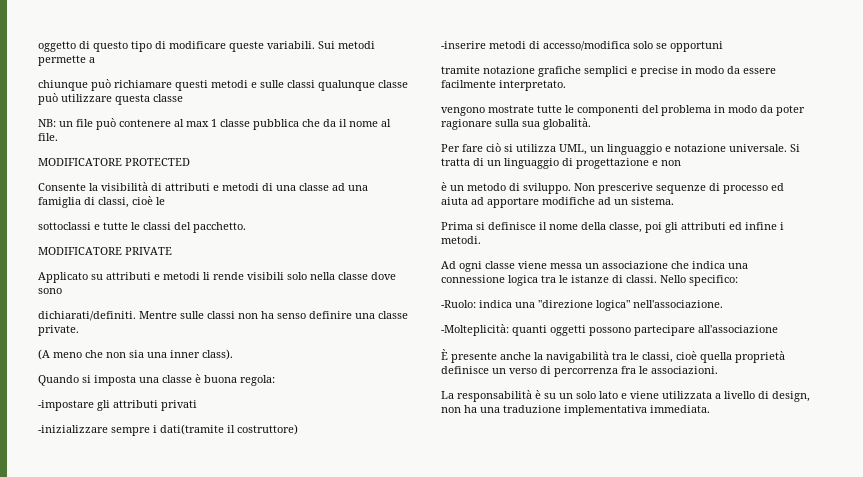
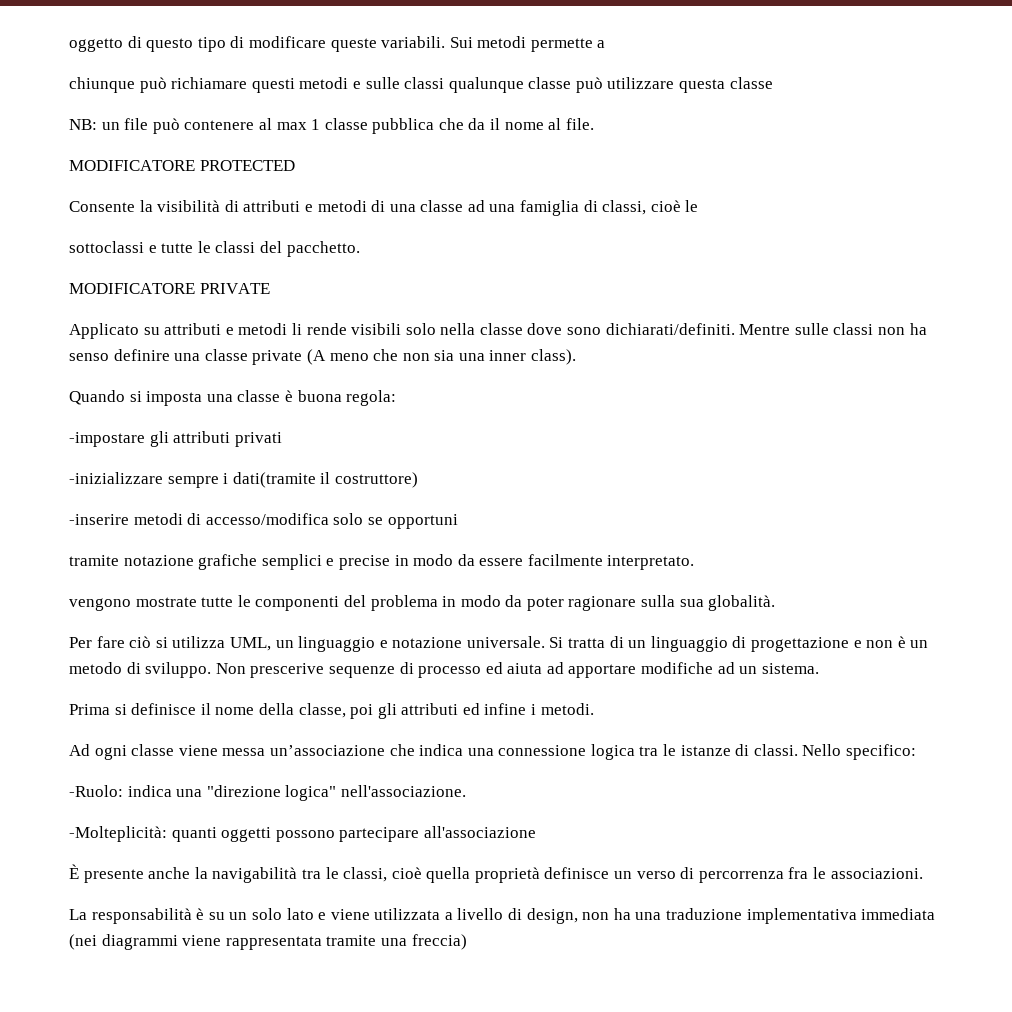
(62, 291) // -> (602, 331) none
[38,325,79,336] private. // -> [252,350,303,365] private
(681, 163) // -> (894, 644) none
[585,261,668,269] un associazione -> [269,745,385,756] un’associazione
[650,405,710,413] immediata. -> [861,908,936,920] [69,934,467,950] immediata (nei diagrammi viene rappresentata tramite una freccia)

